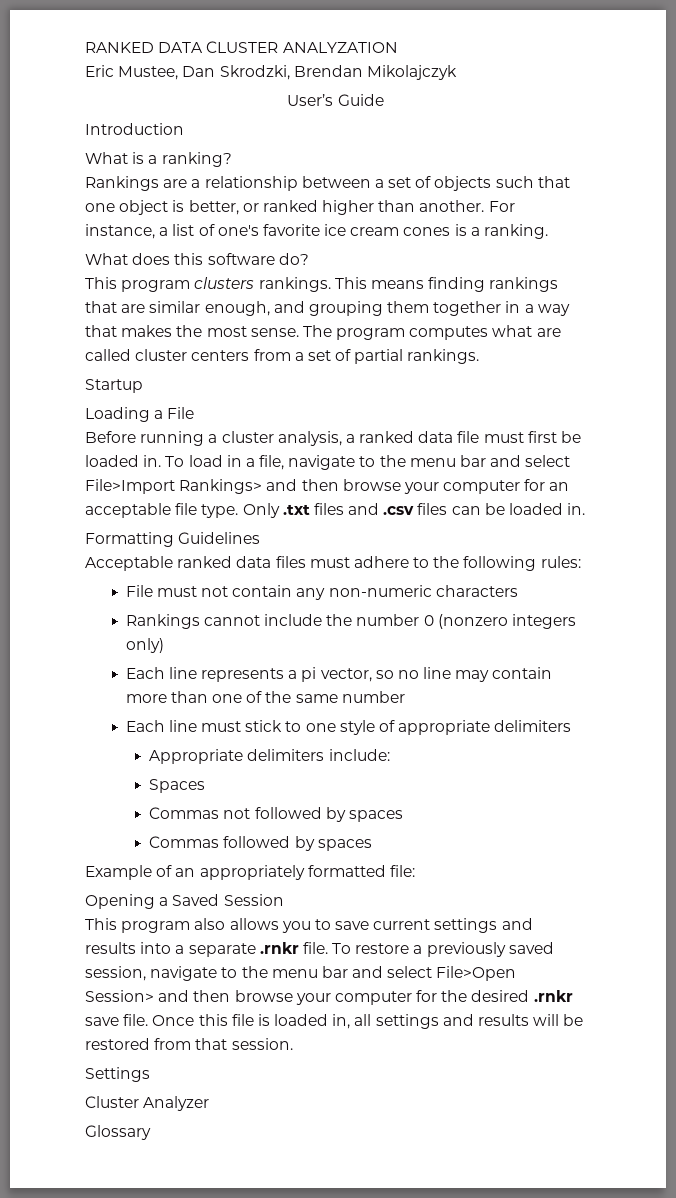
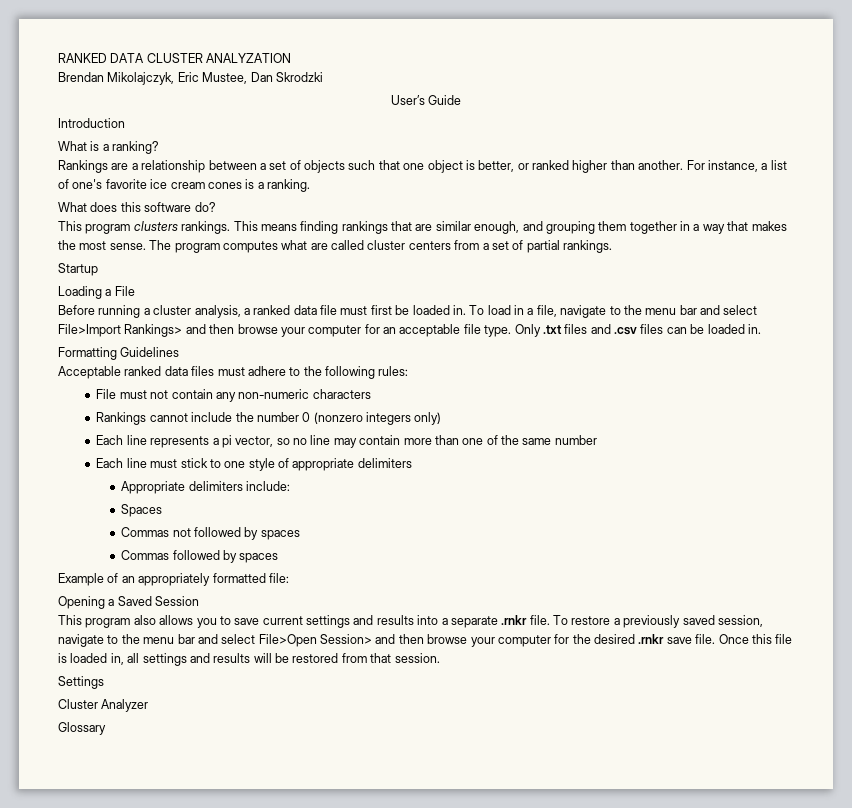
(398, 47) none -> [58,72,175,85] Brendan Mikolajczyk,
[219,65,457,80] Skrodzki, Brendan Mikolajczyk -> [275,72,323,82] Skrodzki

